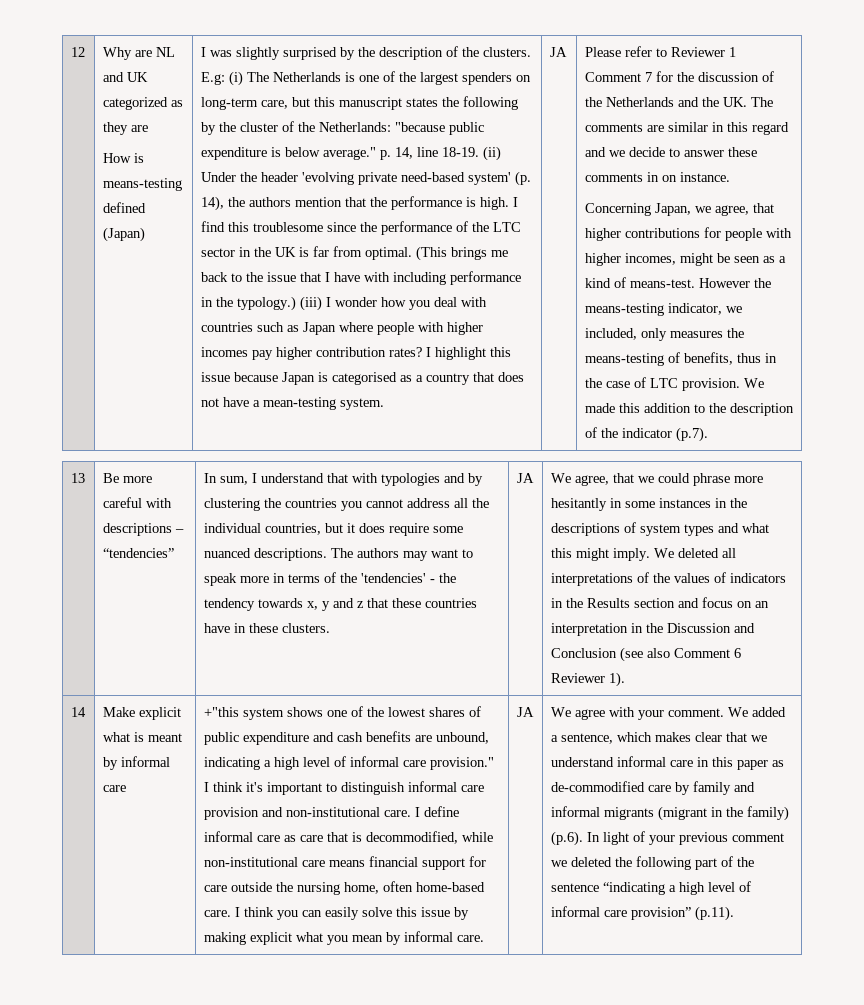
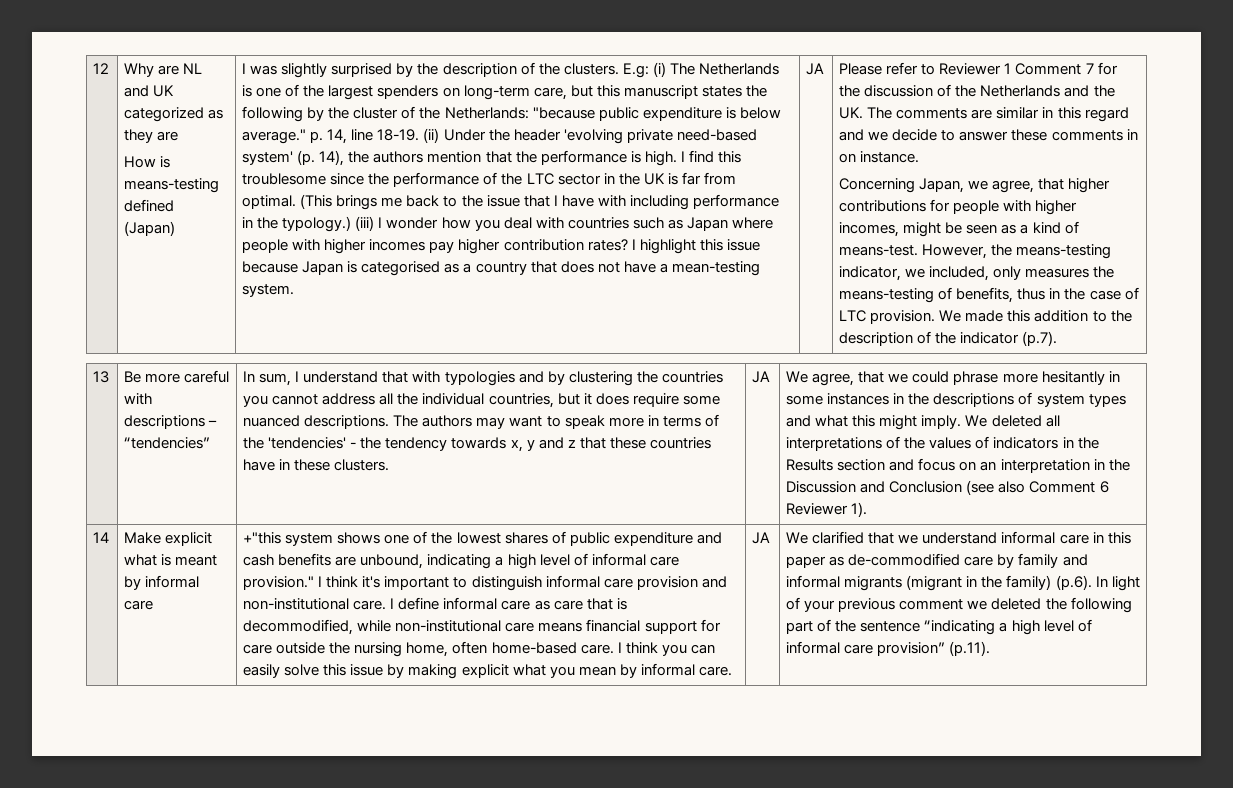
[698,278,750,288] However -> [922,244,988,259] However,
[574,707,786,720] [550,732,722,744] agree with your comment. We added a sentence, which makes clear -> [812,531,865,544] clarified

